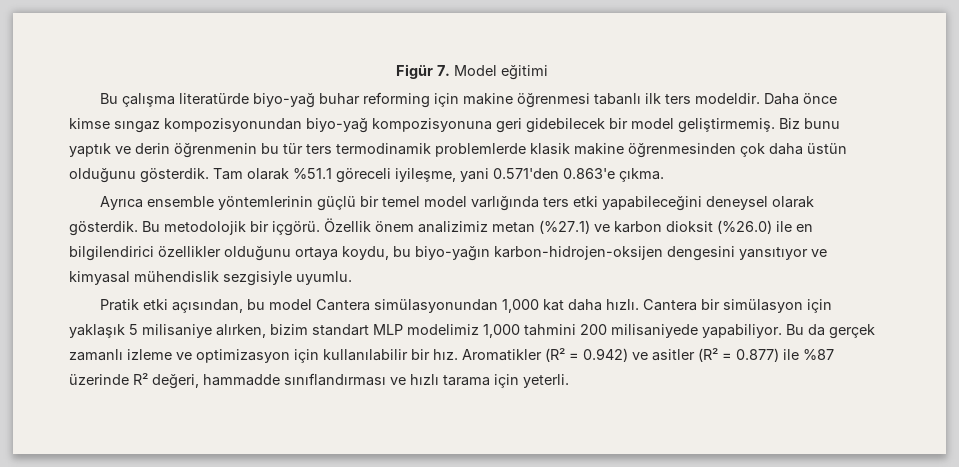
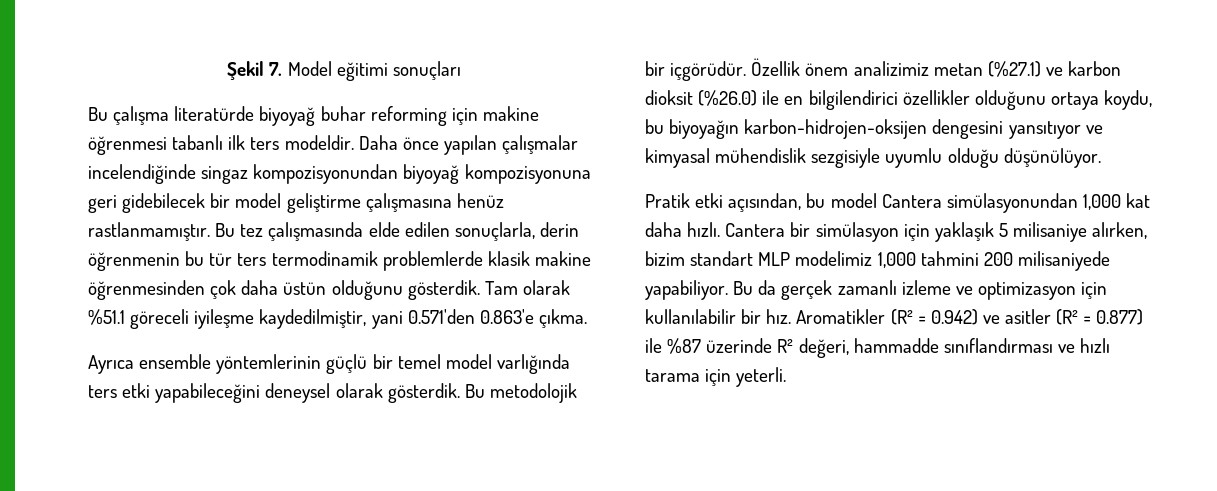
[396,64,433,79] Figür -> [227,61,265,80] Şekil
(548, 72) none -> [392,61,461,80] sonuçları
[253,93,316,108] biyo-yağ -> [259,106,316,126] biyoyağ
[69,118,368,133] kimse sıngaz kompozisyonundan biyo-yağ -> [443,135,579,155] [88,164,460,184] yapılan çalışmalar incelendiğinde singaz kompozisyonundan biyoyağ
[678,118,840,133] [69,143,131,157] geliştirmemiş. Biz bunu yaptık ve -> [286,193,504,213] [88,222,535,241] geliştirme çalışmasına henüz rastlanmamıştır. Bu tez çalışmasında elde edilen sonuçlarla,
[395,168,456,182] iyileşme, -> [194,309,367,329] iyileşme kaydedilmiştir,
[272,221,320,236] içgörü. -> [670,61,747,81] içgörüdür.
[415,246,490,261] biyo-yağın -> [669,119,740,139] biyoyağın
[296,271,352,285] uyumlu. -> [885,148,1101,168] uyumlu olduğu düşünülüyor.

